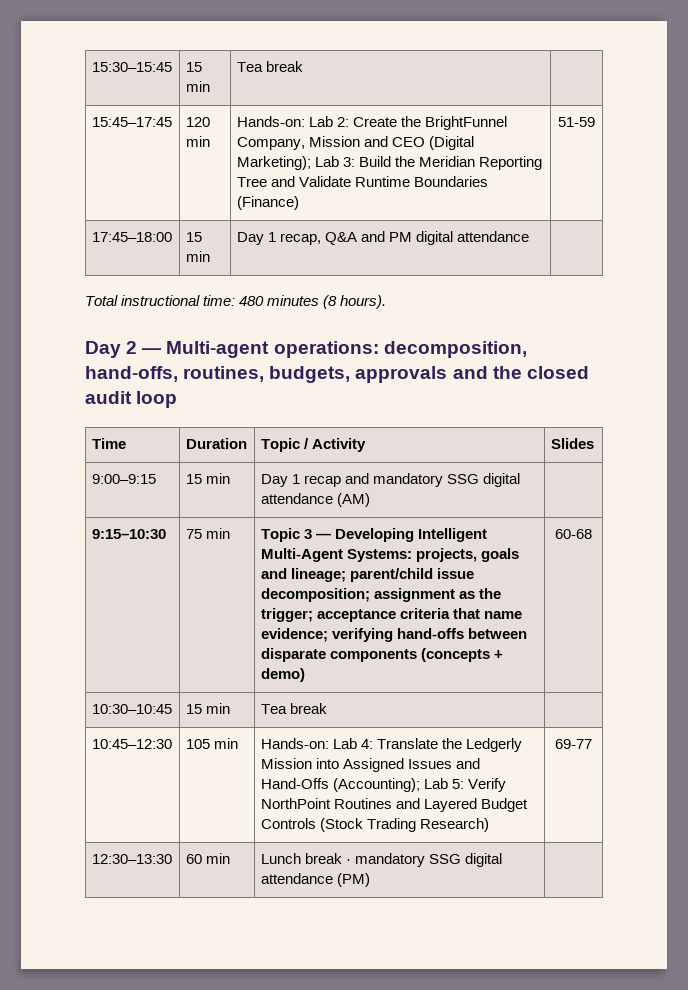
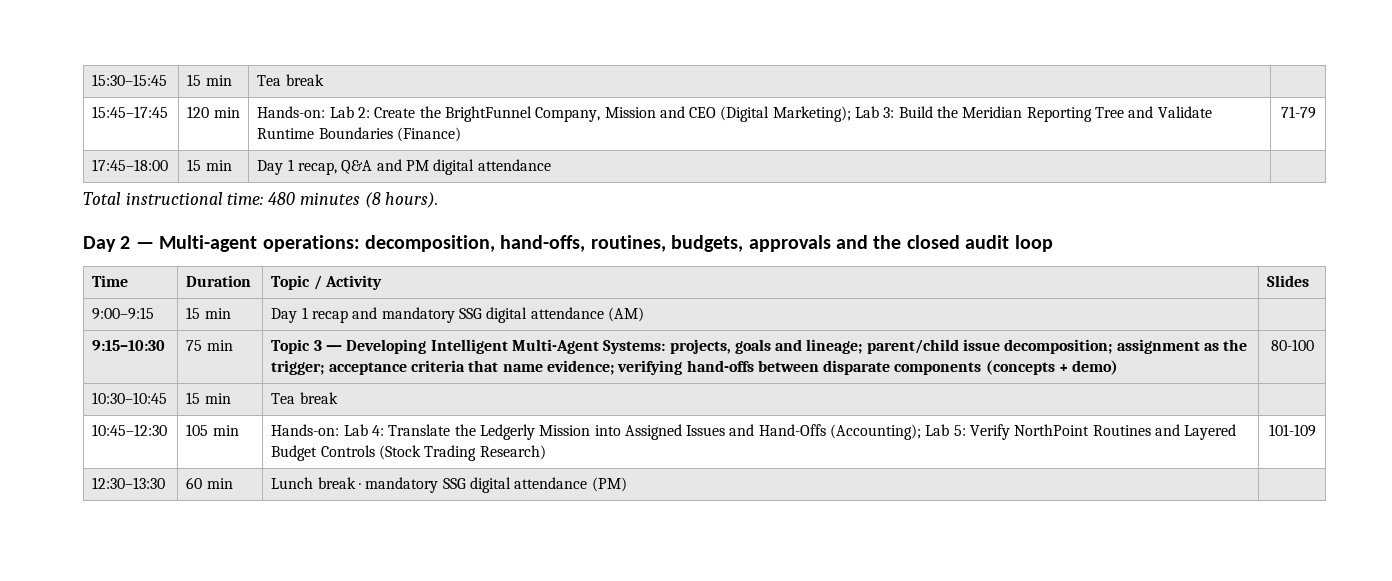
[558,117,595,127] 51-59 -> [1280,106,1316,119] 71-79
[555,529,592,539] 60-68 -> [1270,339,1314,351] 80-100
[555,739,592,749] 69-77 -> [1268,424,1316,437] 101-109

